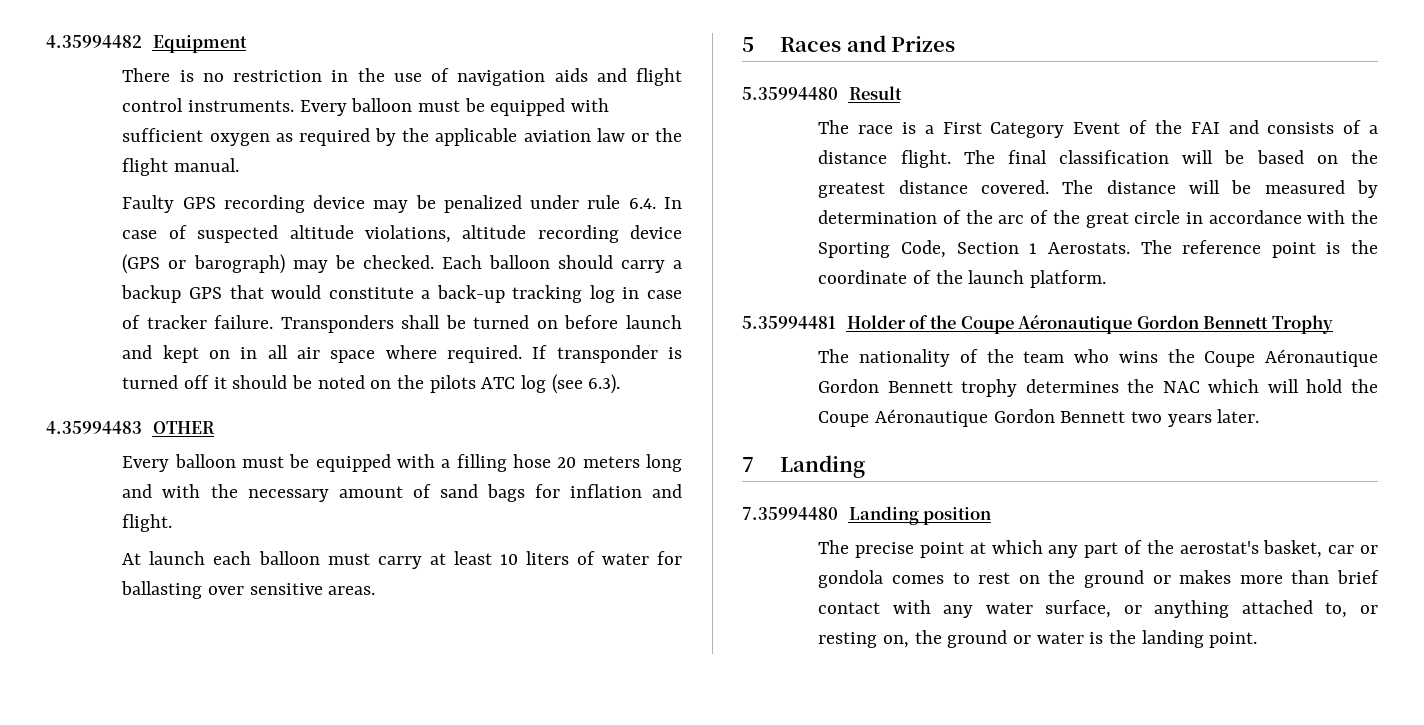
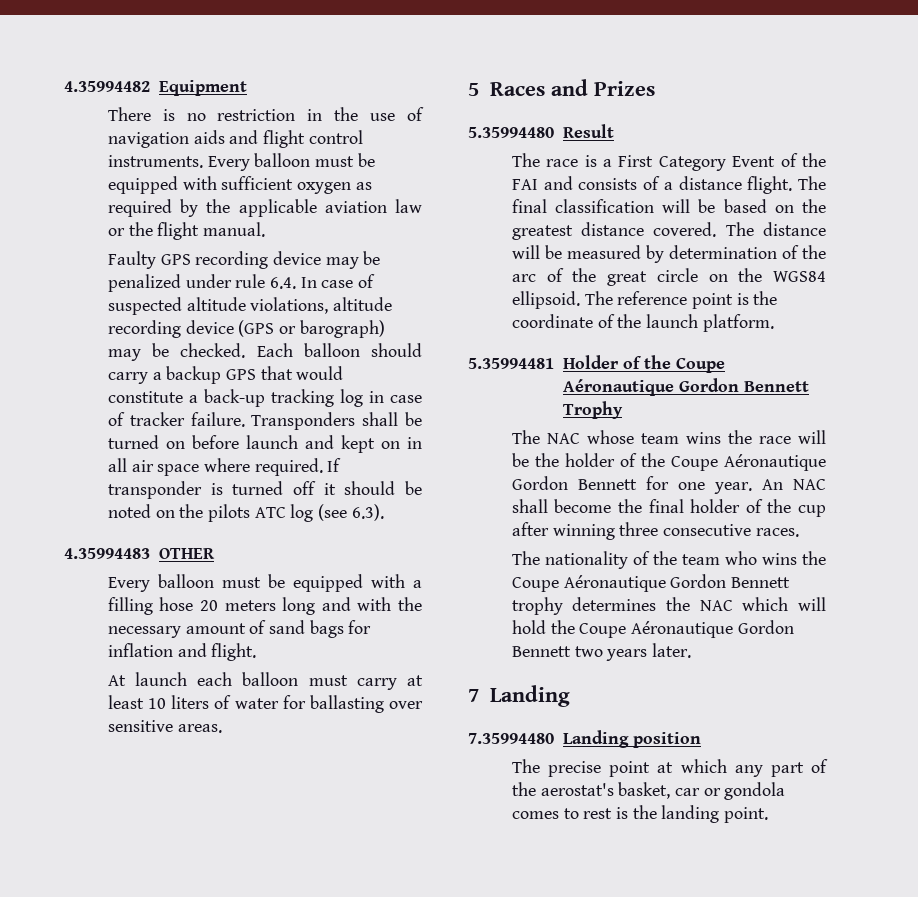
[1185,210,1379,224] [818,240,1130,258] in accordance with the Sporting Code, Section 1 Aerostats. -> [708,268,826,282] [511,291,580,309] on the WGS84 ellipsoid.
(1333, 324) none -> [511,430,826,444] [511,453,826,471] [511,476,826,494] [511,499,826,517] [511,522,799,540] // The NAC whose team wins the race will be the holder of the Coupe Aéronautique Gordon Bennett for one year. An NAC shall become the final holder of the cup after winning three consecutive races.
[1018,570,1379,588] [818,600,1378,618] [818,630,1084,648] on the ground or makes more than brief contact with any water surface, or anything attached to, or resting on, the ground or water -> (613, 813) none

